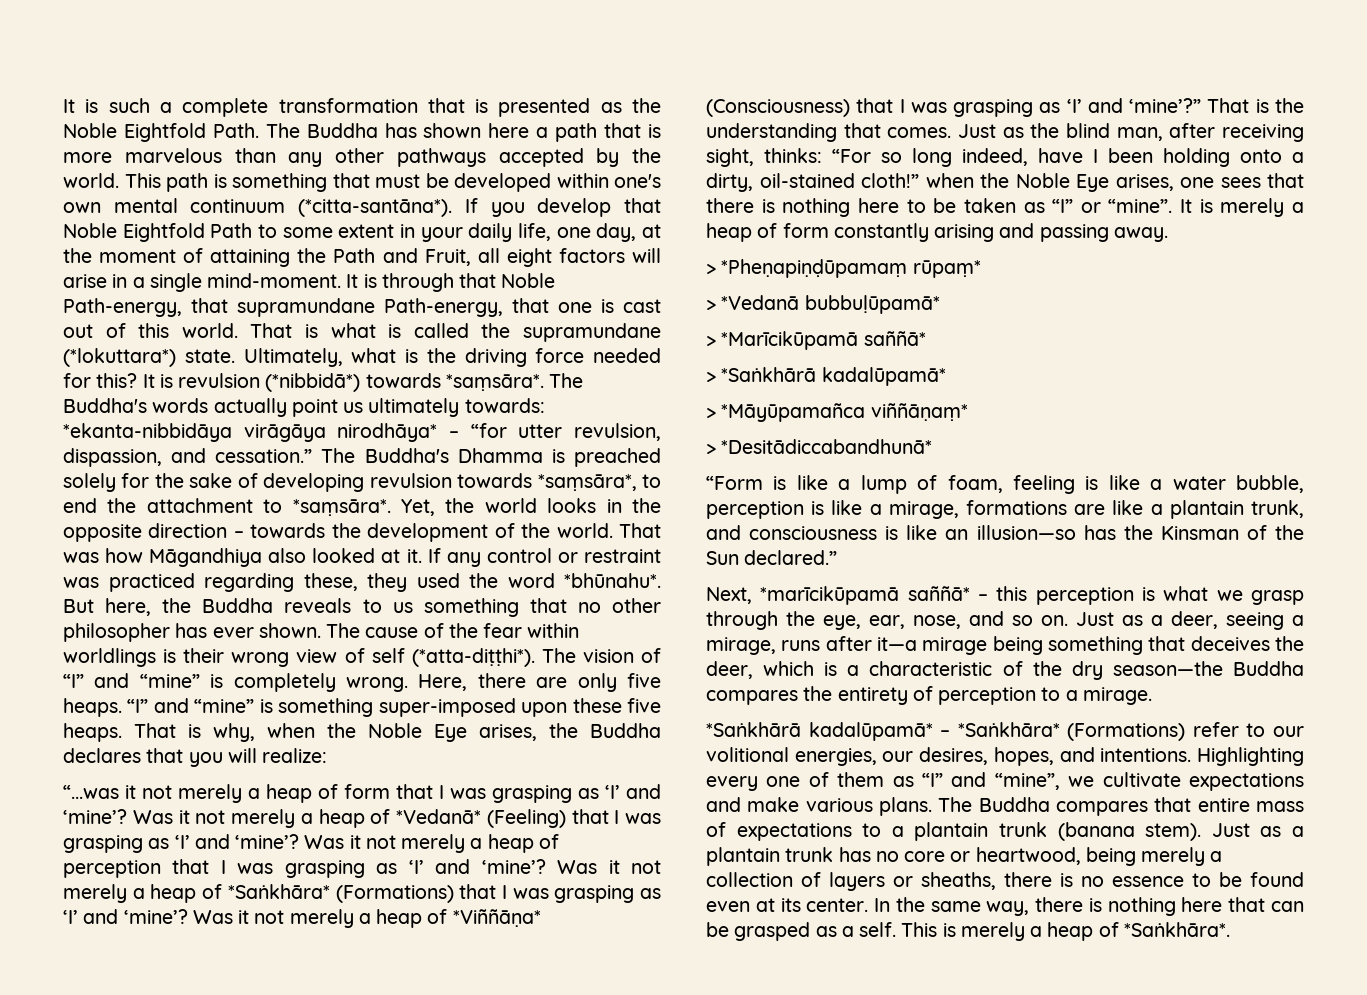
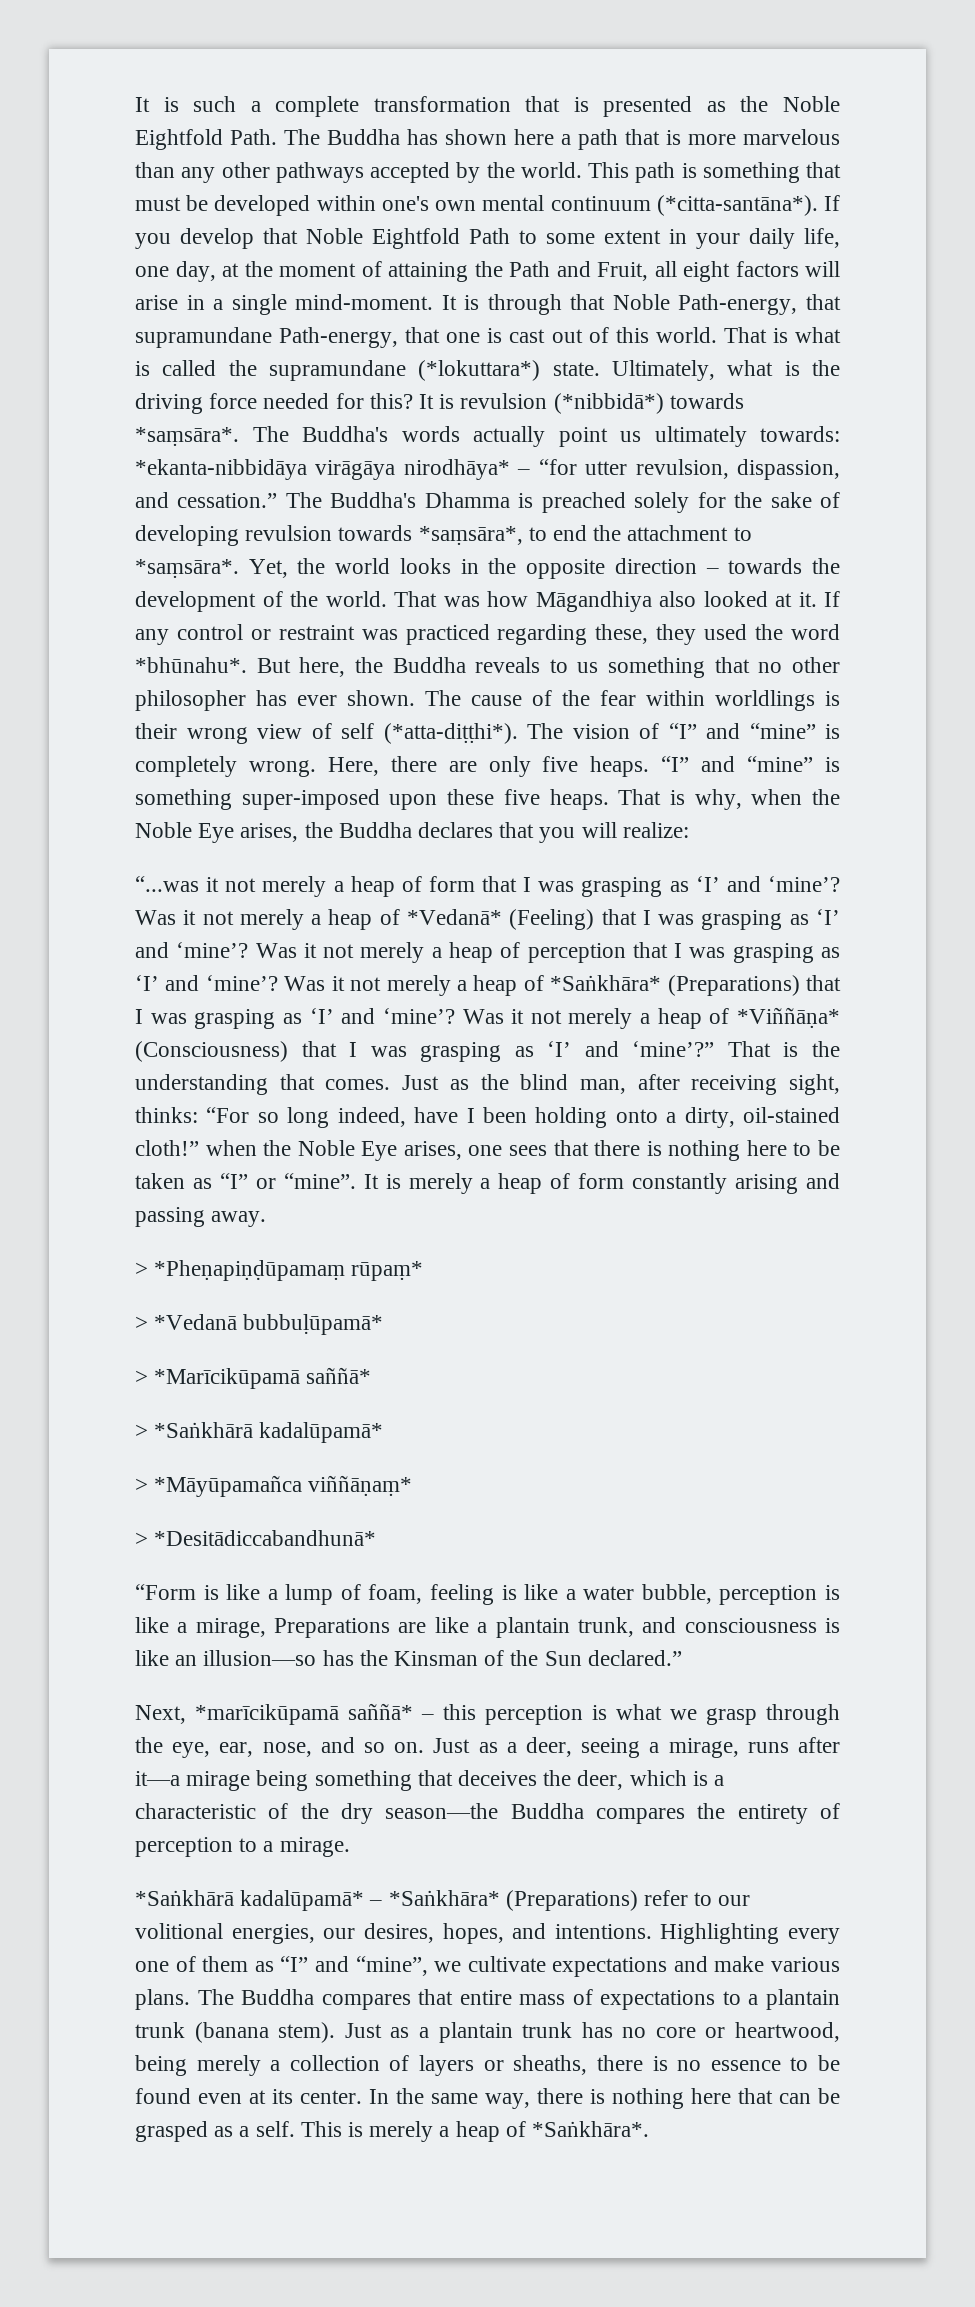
[335,885,454,903] (Formations) -> [667,975,800,996] (Preparations)
[966,500,1067,515] formations -> [274,1618,391,1638] Preparations
[1067,723,1186,741] (Formations) -> [505,1890,638,1911] (Preparations)

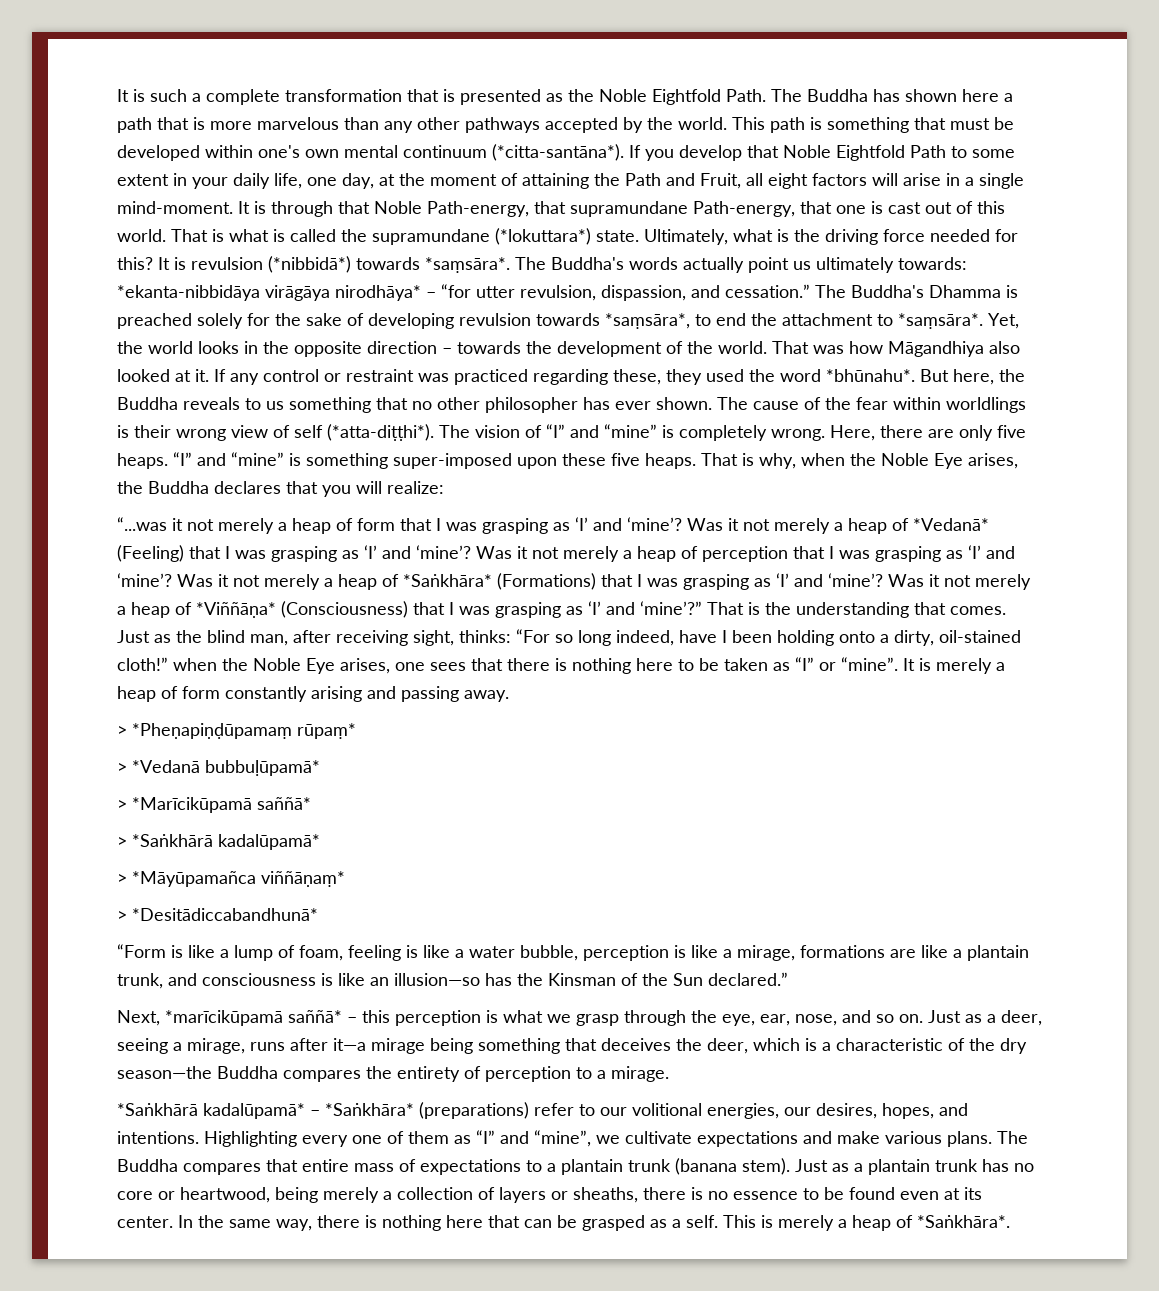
[667,975,800,996] (Preparations) -> [497,573,596,590] (Formations)
[274,1618,391,1638] Preparations -> [800,945,885,958] formations
[505,1890,638,1911] (Preparations) -> [419,1102,529,1119] (preparations)

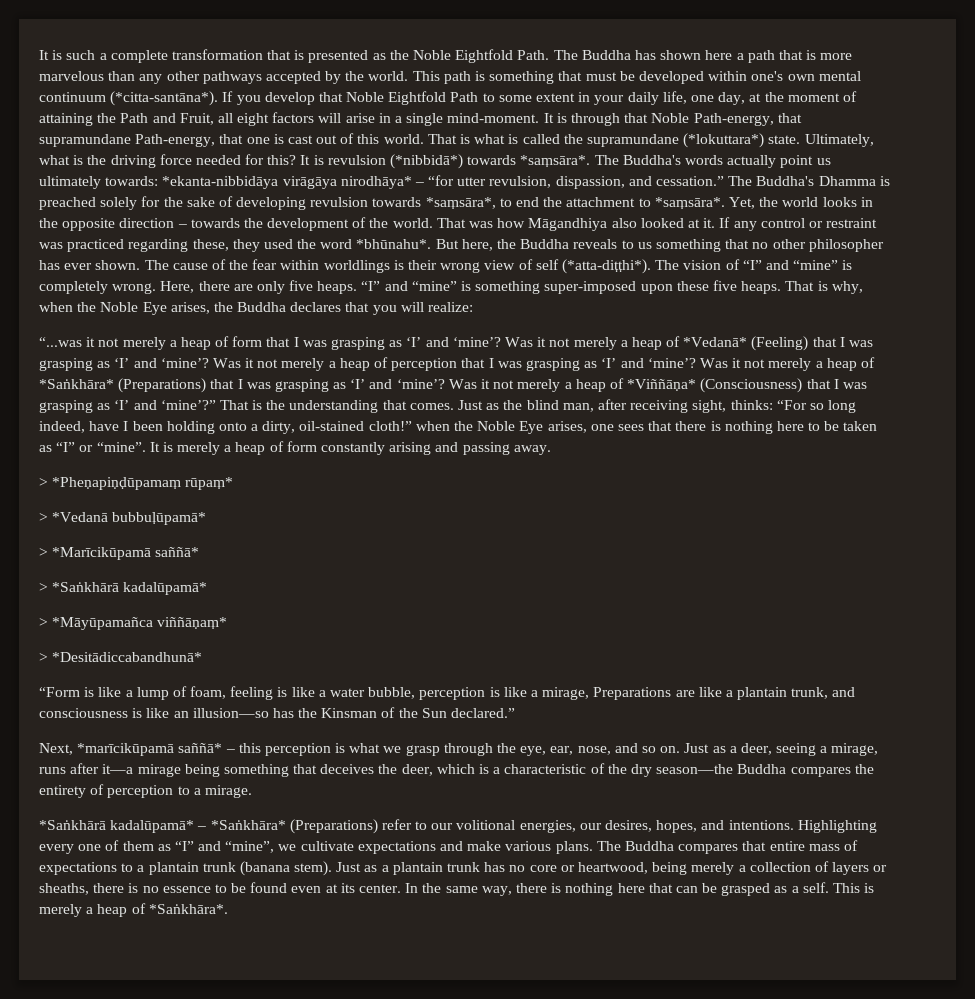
[497,573,596,590] (Formations) -> [118,378,207,393] (Preparations)
[800,945,885,958] formations -> [593,687,672,700] Preparations
[419,1102,529,1119] (preparations) -> [289,819,378,834] (Preparations)

